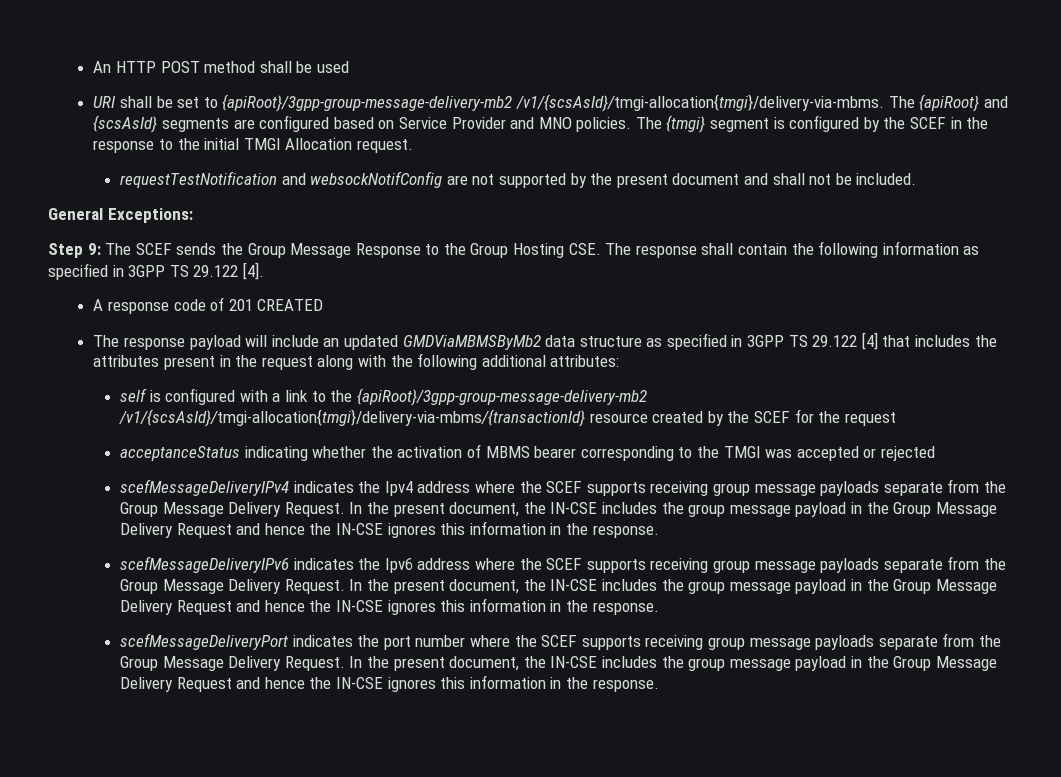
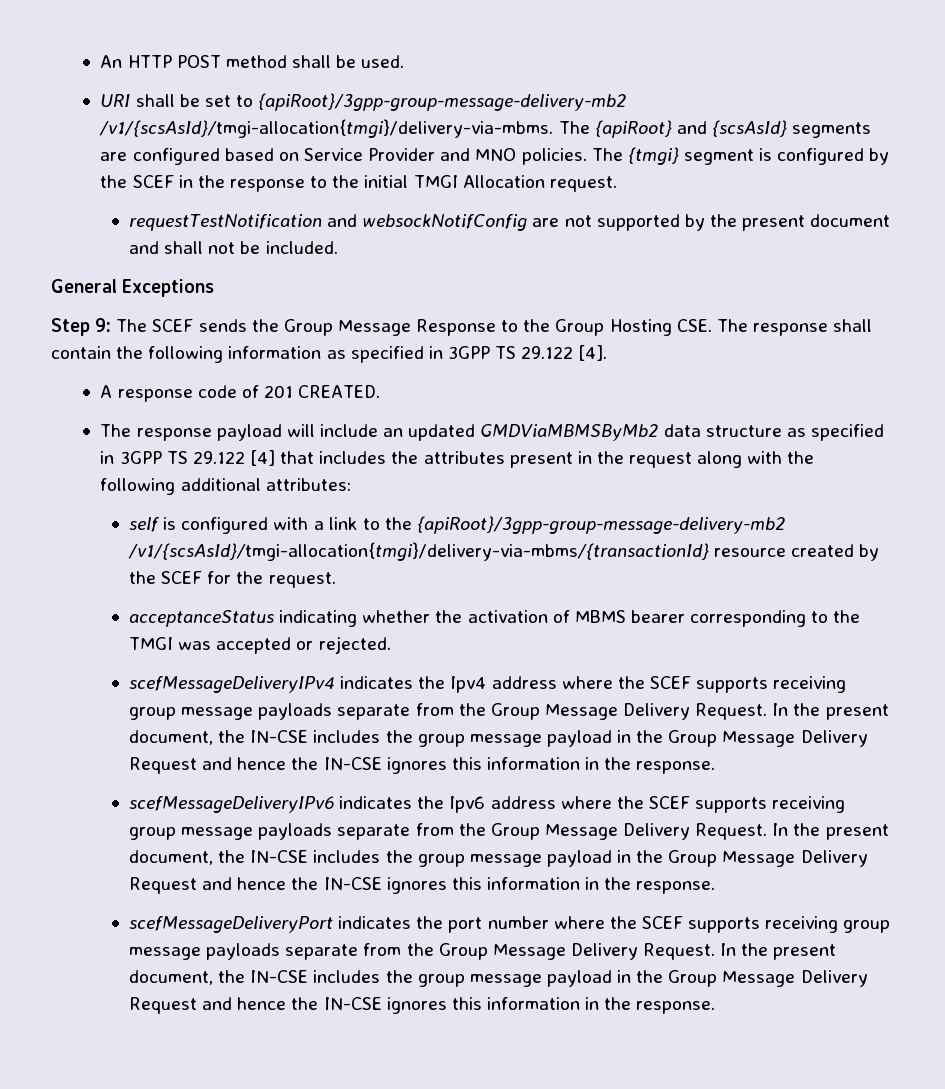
[316,61,349,73] used -> [361,55,405,68] used.
[107,208,193,223] Exceptions: -> [122,279,215,297] Exceptions
[257,299,324,311] CREATED -> [298,385,381,398] CREATED.
[844,412,896,426] request -> [268,572,336,588] request.
[880,446,935,461] rejected -> [318,636,391,654] rejected.

